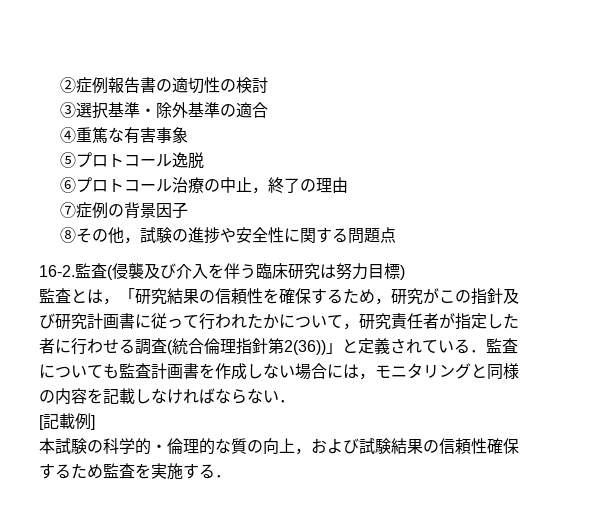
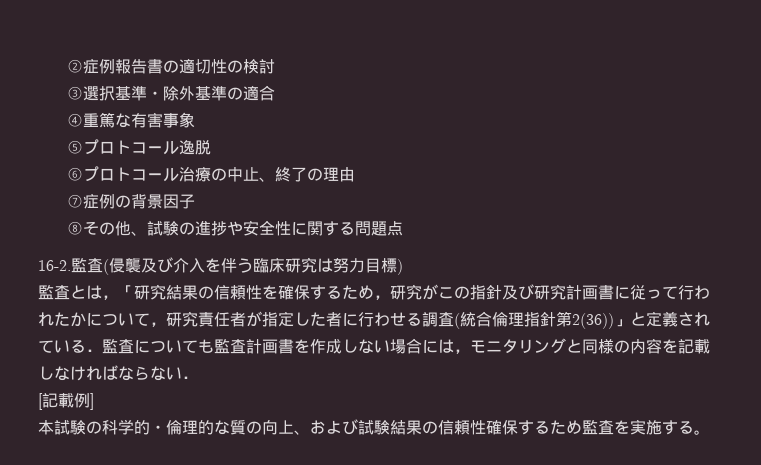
[59,102,76,118] ➂ -> [66,86,83,100] ③
[251,187,268,194] ， -> [258,177,275,182] 、
[123,237,140,244] ， -> [130,231,147,236] 、
[295,448,311,455] ， -> [294,430,310,435] 、
[215,475,231,478] ． -> [694,430,710,435] 。

